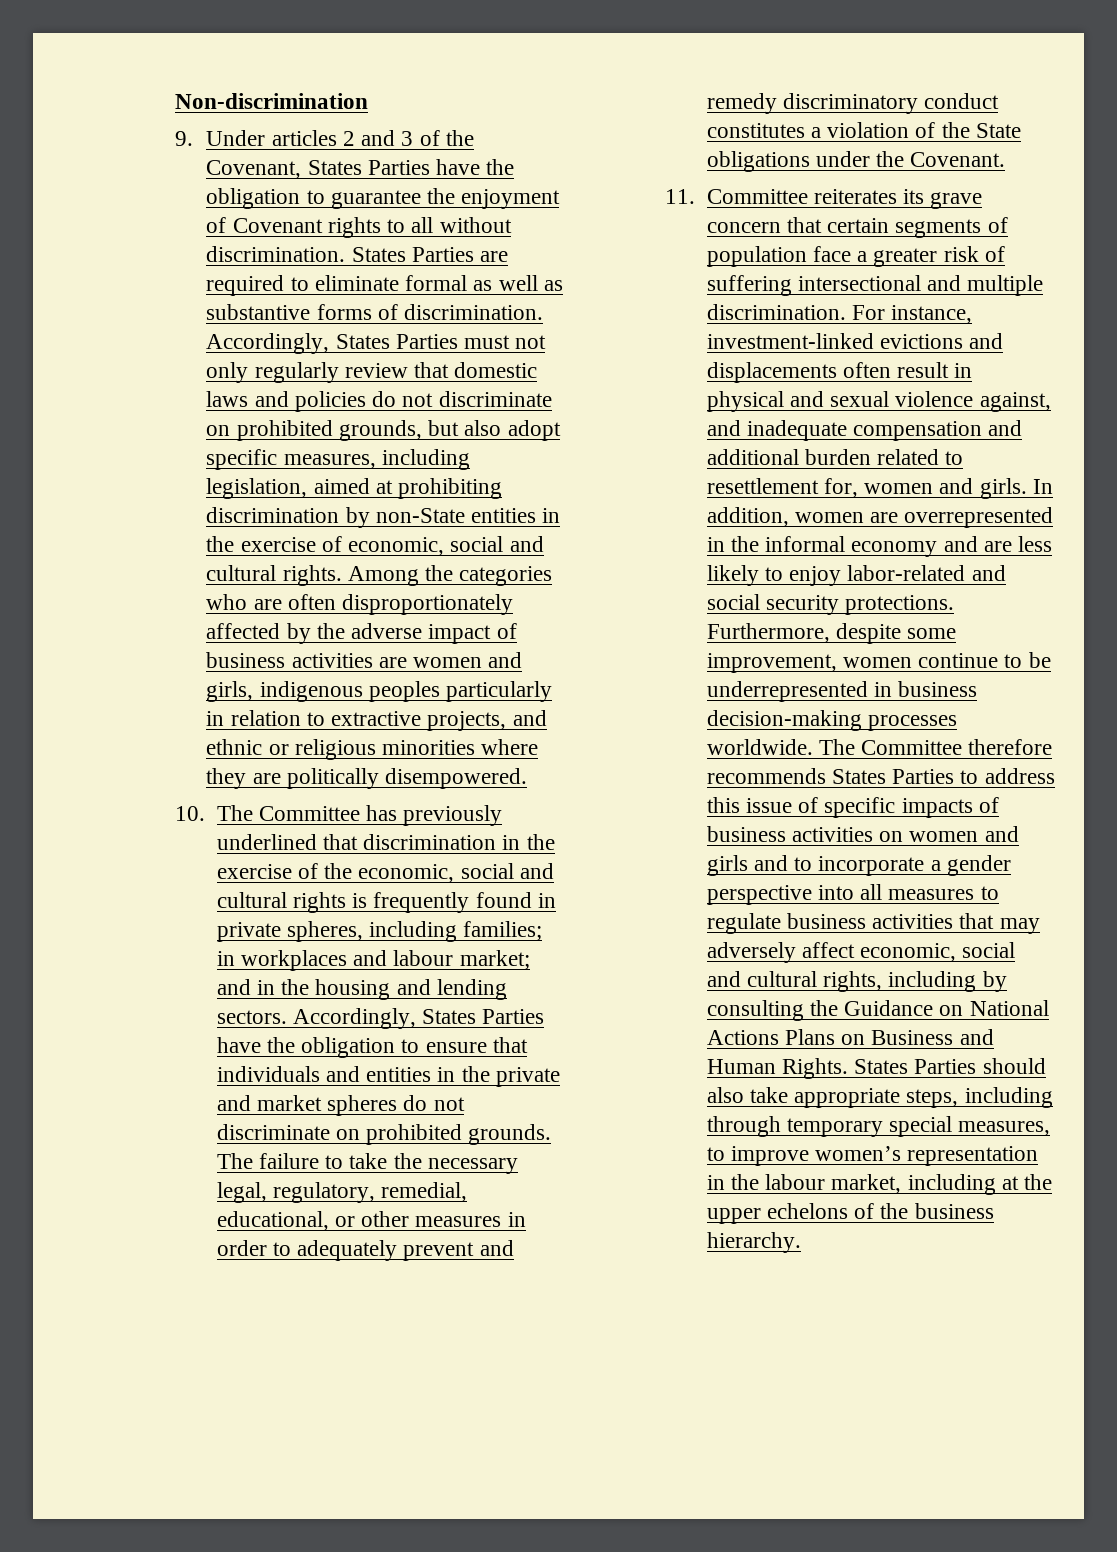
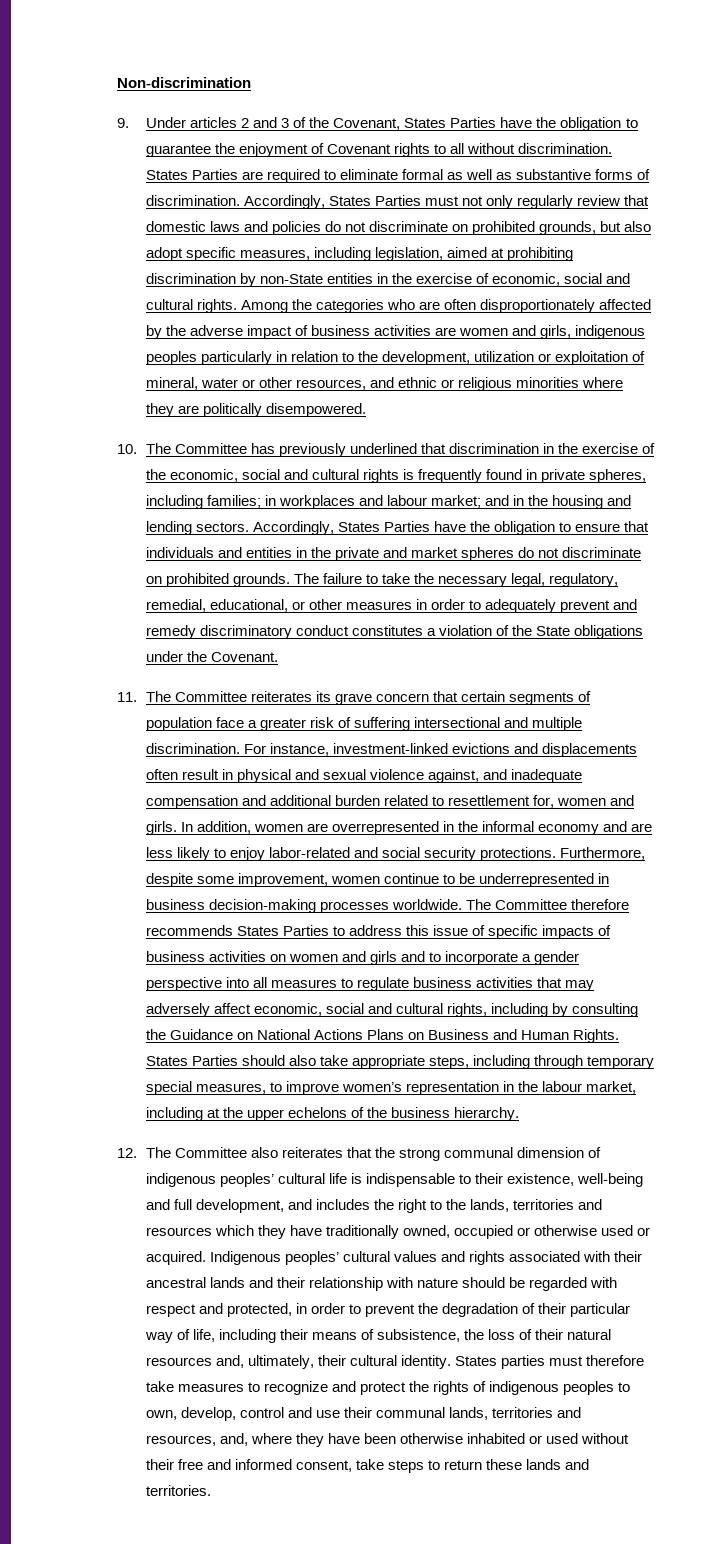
[331,711,507,731] extractive projects, -> [358,351,646,365] [145,377,367,390] the development, utilization or exploitation of mineral, water or other resources,
(696, 196) none -> [145,691,171,702] The
(801, 1242) none -> [117,1147,602,1161] [145,1173,644,1187] [145,1199,603,1213] [145,1225,651,1239] [145,1251,643,1265] [145,1277,618,1291] [145,1303,631,1317] [144,1329,612,1343] [145,1355,645,1369] [145,1381,631,1395] [145,1407,582,1421] [145,1433,630,1447] [145,1459,590,1473] [145,1485,211,1496] // 12. The Committee also reiterates that the strong communal dimension of indigenous peoples’ cultural life is indispensable to their existence, well-being and full development, and includes the right to the lands, territories and resources which they have traditionally owned, occupied or otherwise used or acquired. Indigenous peoples’ cultural values and rights associated with their ancestral lands and their relationship with nature should be regarded with respect and protected, in order to prevent the degradation of their particular way of life, including their means of subsistence, the loss of their natural resources and, ultimately, their cultural identity. States parties must therefore take measures to recognize and protect the rights of indigenous peoples to own, develop, control and use their communal lands, territories and resources, and, where they have been otherwise inhabited or used without their free and informed consent, take steps to return these lands and territories.

